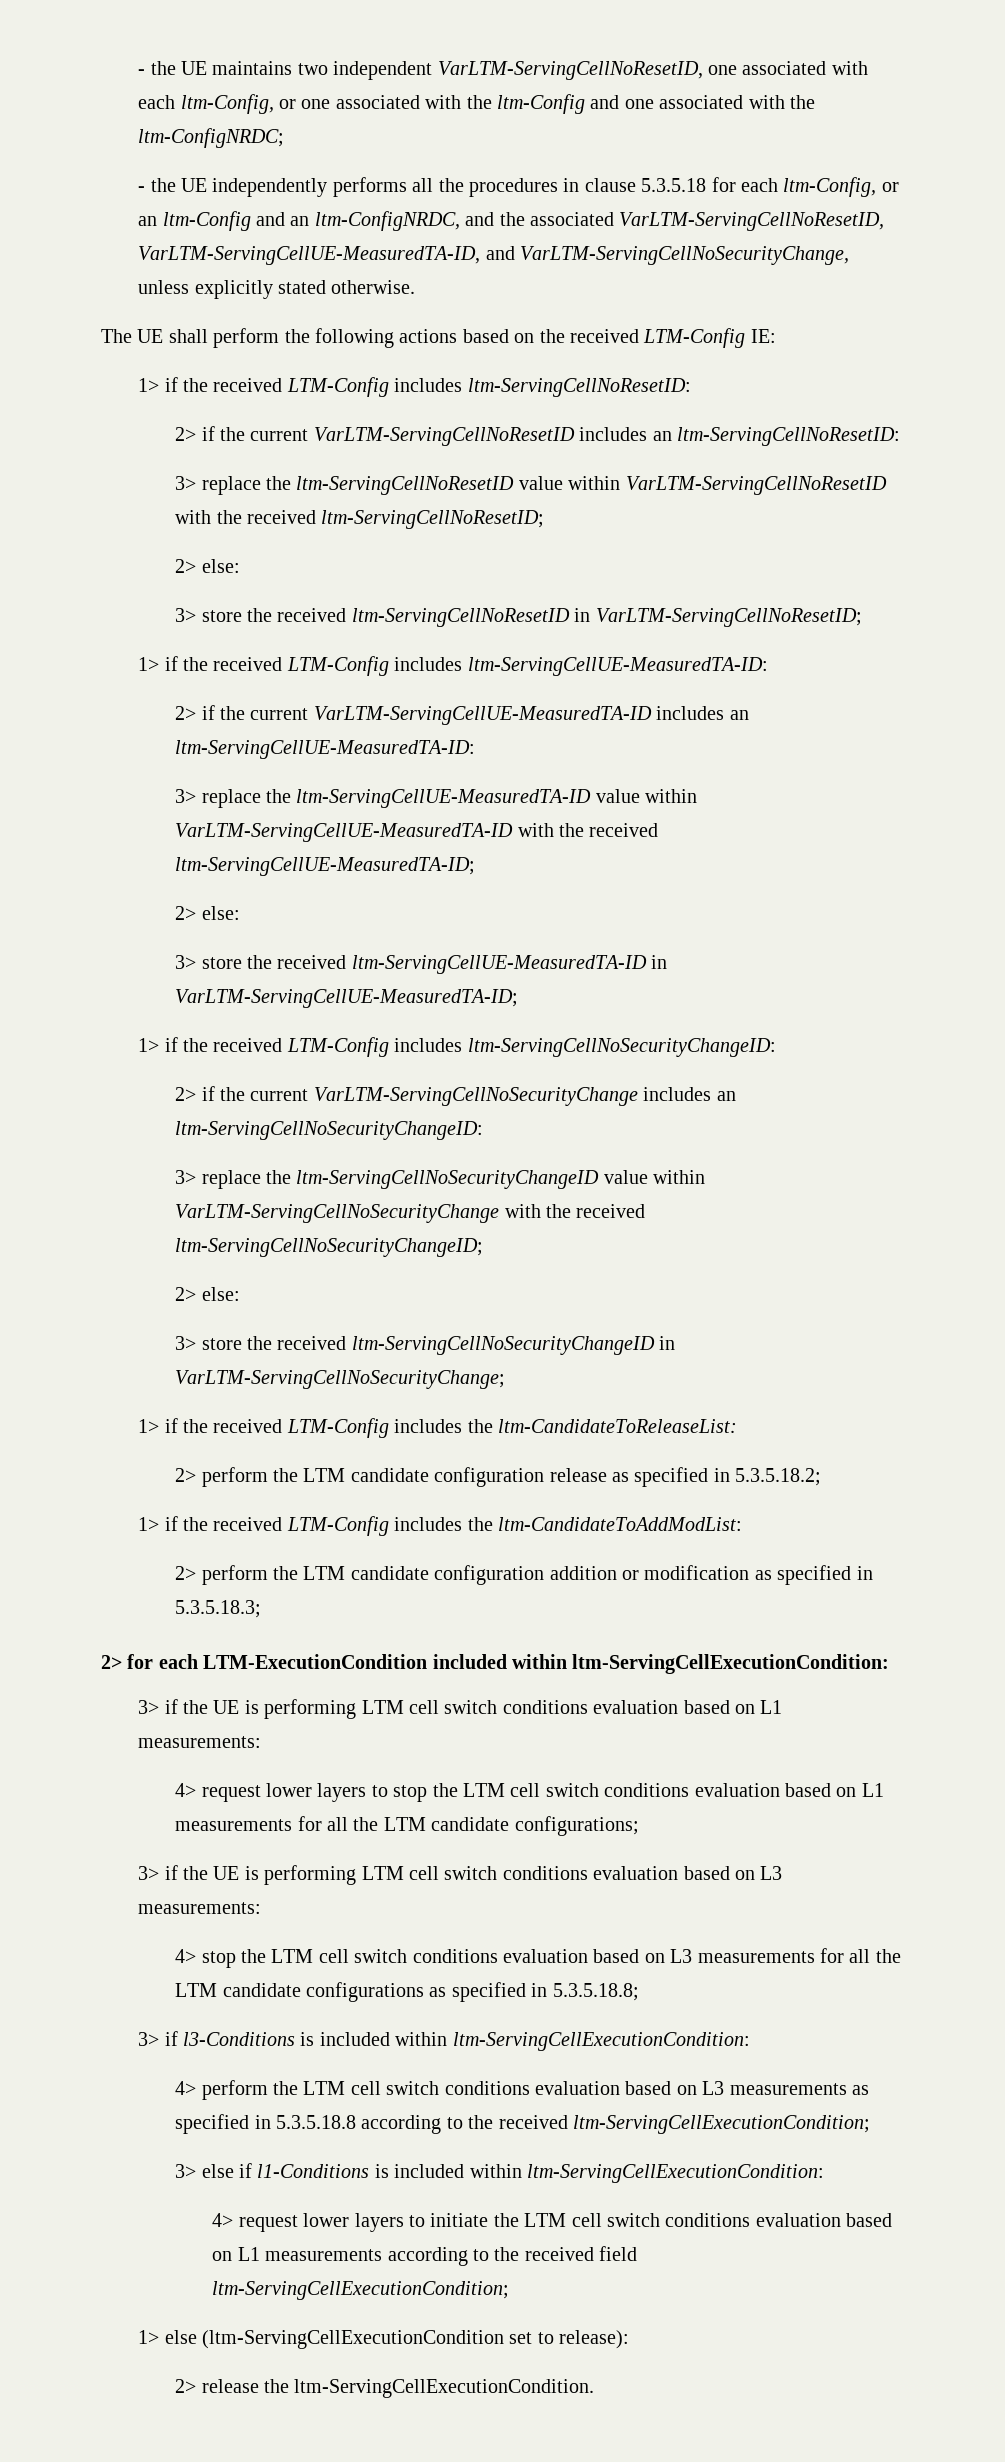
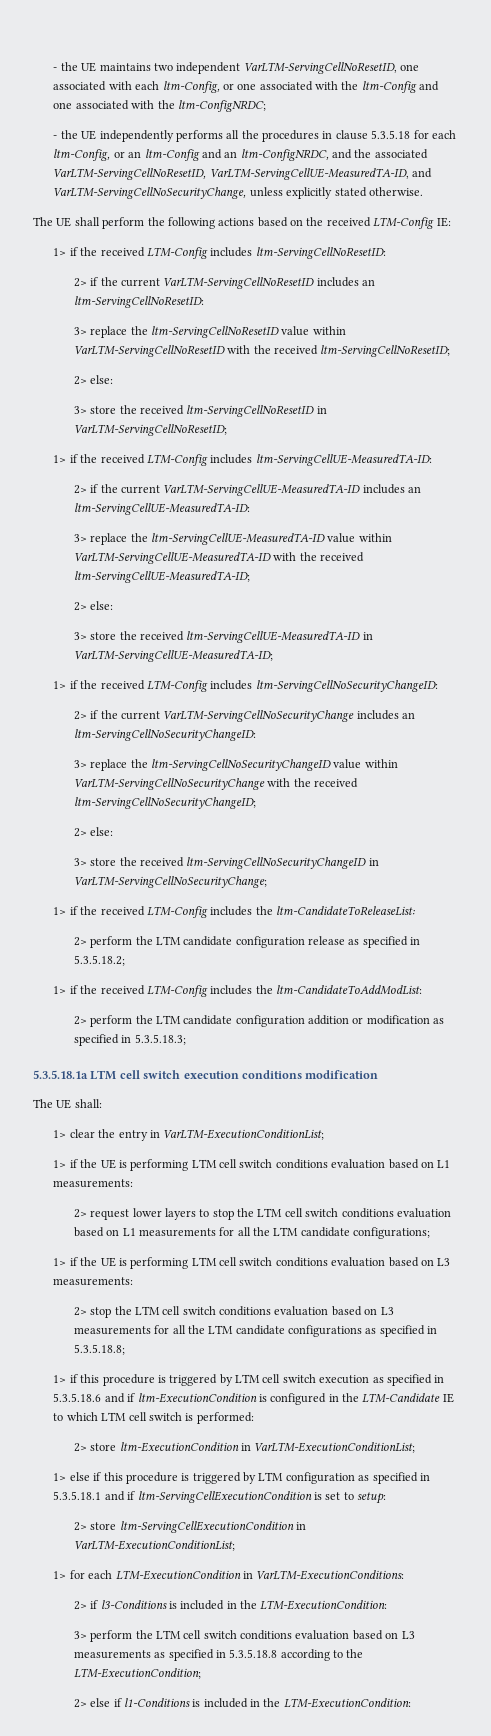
[101,1654,890,1674] [138,1700,160,1714] 2> for each LTM-ExecutionCondition included within ltm-ServingCellExecutionCondition: // 3> -> [33,1070,379,1080] [33,1099,102,1109] [53,1129,325,1141] [53,1160,67,1168] 5.3.5.18.1a LTM cell switch execution conditions modification // The UE shall: // 1> clear the entry in VarLTM-ExecutionConditionList; // 1>
[175,1783,197,1797] 4> -> [73,1209,87,1218] 2>
[138,1866,160,1880] 3> -> [53,1258,67,1266] 1>
[175,1949,197,1963] 4> -> [73,1307,87,1316] 2>
[138,2031,750,2051] [175,2081,197,2095] 3> if l3-Conditions is included within ltm-ServingCellExecutionCondition: // 4> -> [53,1374,445,1386] [53,1393,454,1405] [53,1412,254,1424] [73,1442,416,1453] [53,1472,430,1484] [53,1491,387,1504] [73,1521,306,1533] [73,1540,235,1551] [53,1570,405,1580] [73,1600,388,1610] [73,1631,87,1639] 1> if this procedure is triggered by LTM cell switch execution as specified in 5.3.5.18.6 and if ltm-ExecutionCondition is configured in the LTM-Candidate IE to which LTM cell switch is performed: // 2> store ltm-ExecutionCondition in VarLTM-ExecutionConditionList; // 1> else if this procedure is triggered by LTM configuration as specified in 5.3.5.18.1 and if ltm-ServingCellExecutionCondition is set to setup: // 2> store ltm-ServingCellExecutionCondition in VarLTM-ExecutionConditionList; // 1> for each LTM-ExecutionCondition in VarLTM-ExecutionConditions: // 2> if l3-Conditions is included in the LTM-ExecutionCondition: // 3>
[498,2115,871,2134] [175,2164,197,2178] received ltm-ServingCellExecutionCondition; // 3> -> [73,1668,201,1679] [73,1699,87,1708] LTM-ExecutionCondition; // 2>
[469,2164,825,2183] [212,2213,893,2232] [212,2246,638,2266] [212,2281,510,2300] [138,2330,630,2349] [175,2379,595,2398] within ltm-ServingCellExecutionCondition: // 4> request lower layers to initiate the LTM cell switch conditions evaluation based on L1 measurements according to the received field ltm-ServingCellExecutionCondition; // 1> else (ltm-ServingCellExecutionCondition set to release): // 2> release the ltm-ServingCellExecutionCondition. -> [250,1698,411,1708] in the LTM-ExecutionCondition:

